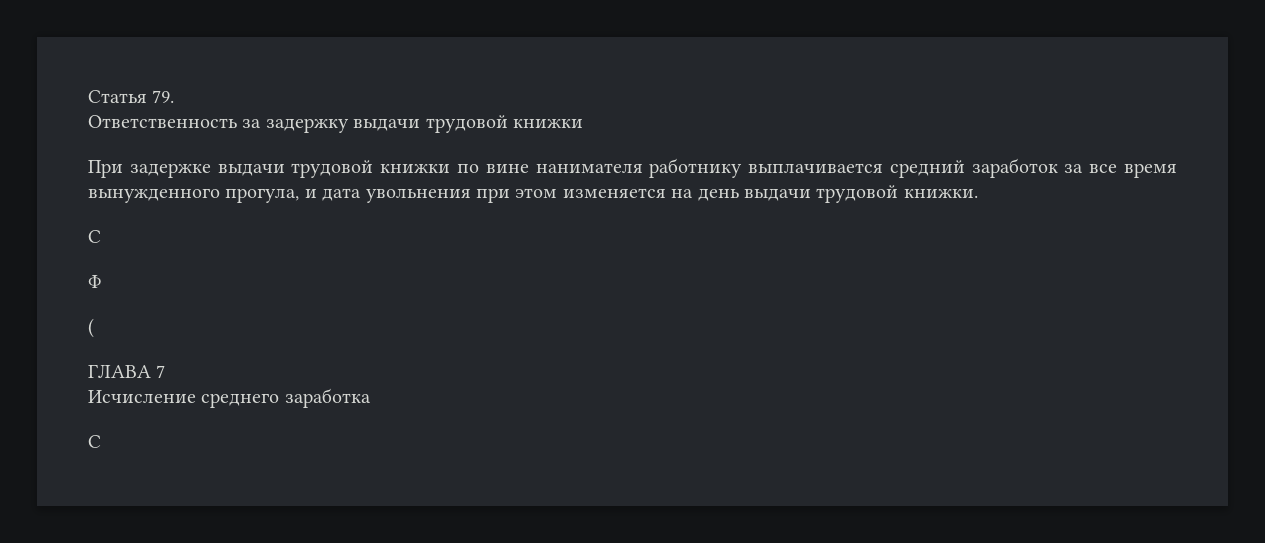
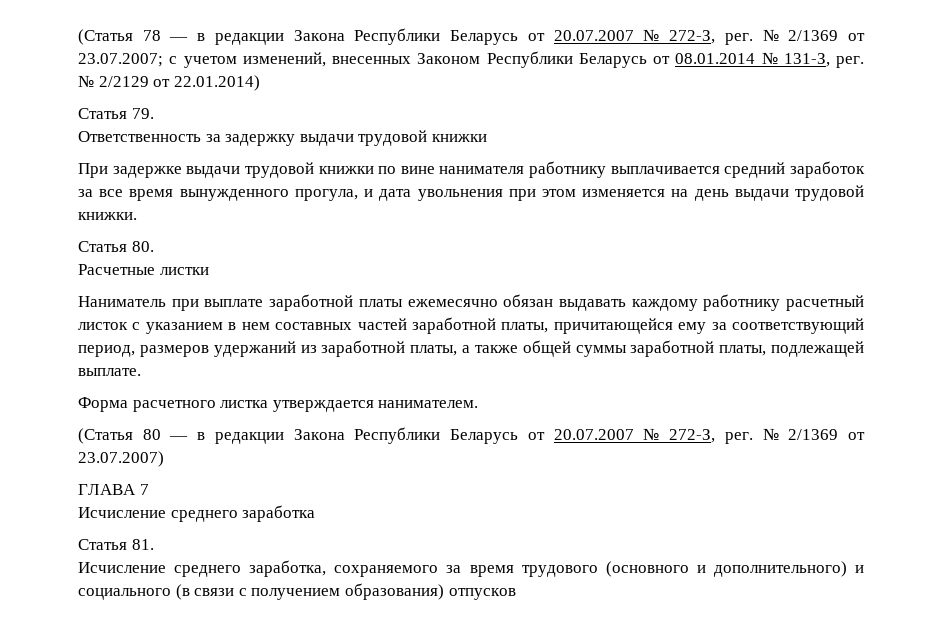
(88, 96) none -> [78,28,866,45] [78,51,864,68] [78,75,260,91] (Статья 78 — в редакции Закона Республики Беларусь от 20.07.2007 № 272-З, рег. № 2/1369 от 23.07.2007; с учетом изменений, внесенных Законом Республики Беларусь от 08.01.2014 № 131-З, рег. № 2/2129 от 22.01.2014) //
[88,230,101,243] [88,275,101,288] [88,318,94,338] С // Ф // ( -> [78,241,154,252] [78,264,209,275] [78,294,865,311] [78,317,864,334] [78,340,865,357] [78,368,141,376] [78,397,479,412] [78,427,866,444] [78,451,164,467] Статья 80. // Расчетные листки // Наниматель при выплате заработной платы ежемесячно обязан выдавать каждому работнику расчетный листок с указанием в нем составных частей заработной платы, причитающейся ему за соответствующий период, размеров удержаний из заработной платы, а также общей суммы заработной платы, подлежащей выплате. // Форма расчетного листка утверждается нанимателем. // (Статья 80 — в редакции Закона Республики Беларусь от 20.07.2007 № 272-З, рег. № 2/1369 от 23.07.2007)
[88,435,101,448] С -> [78,539,154,550] [78,560,865,577] [78,583,516,600] Статья 81. // Исчисление среднего заработка, сохраняемого за время трудового (основного и дополнительного) и социального (в связи с получением образования) отпусков

